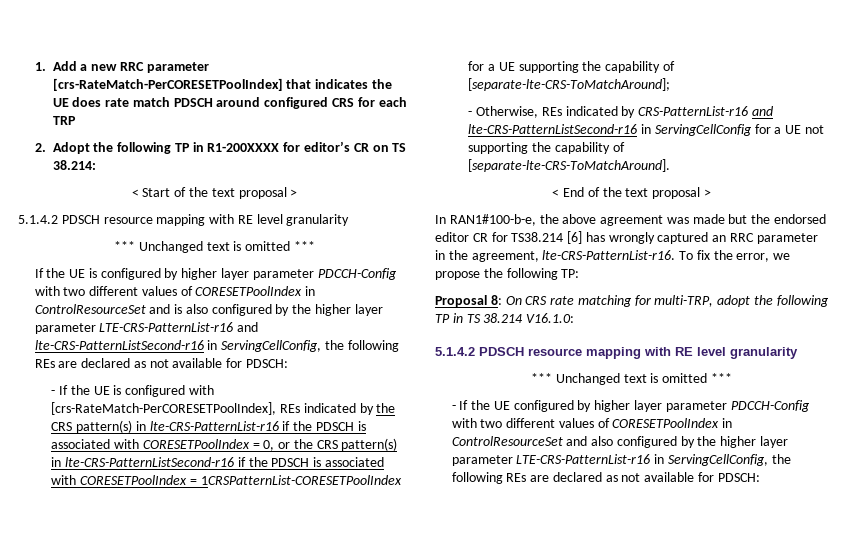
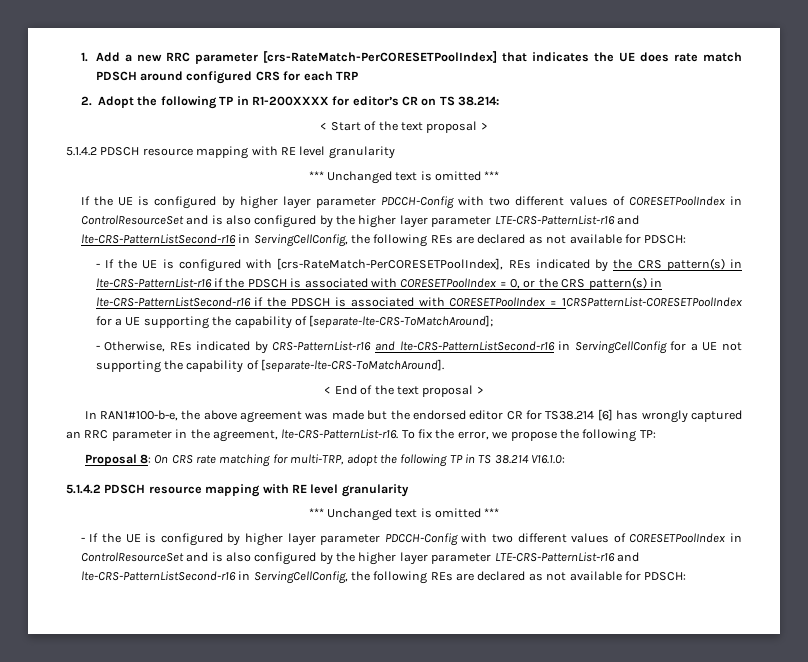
(510, 405) none -> [145,533,157,543] is
[591,436,789,448] [451,454,651,466] also configured by the higher layer parameter LTE-CRS-PatternList-r16 -> [211,552,639,565] [80,571,236,581] is also configured by the higher layer parameter LTE-CRS-PatternList-r16 and lte-CRS-PatternListSecond-r16

